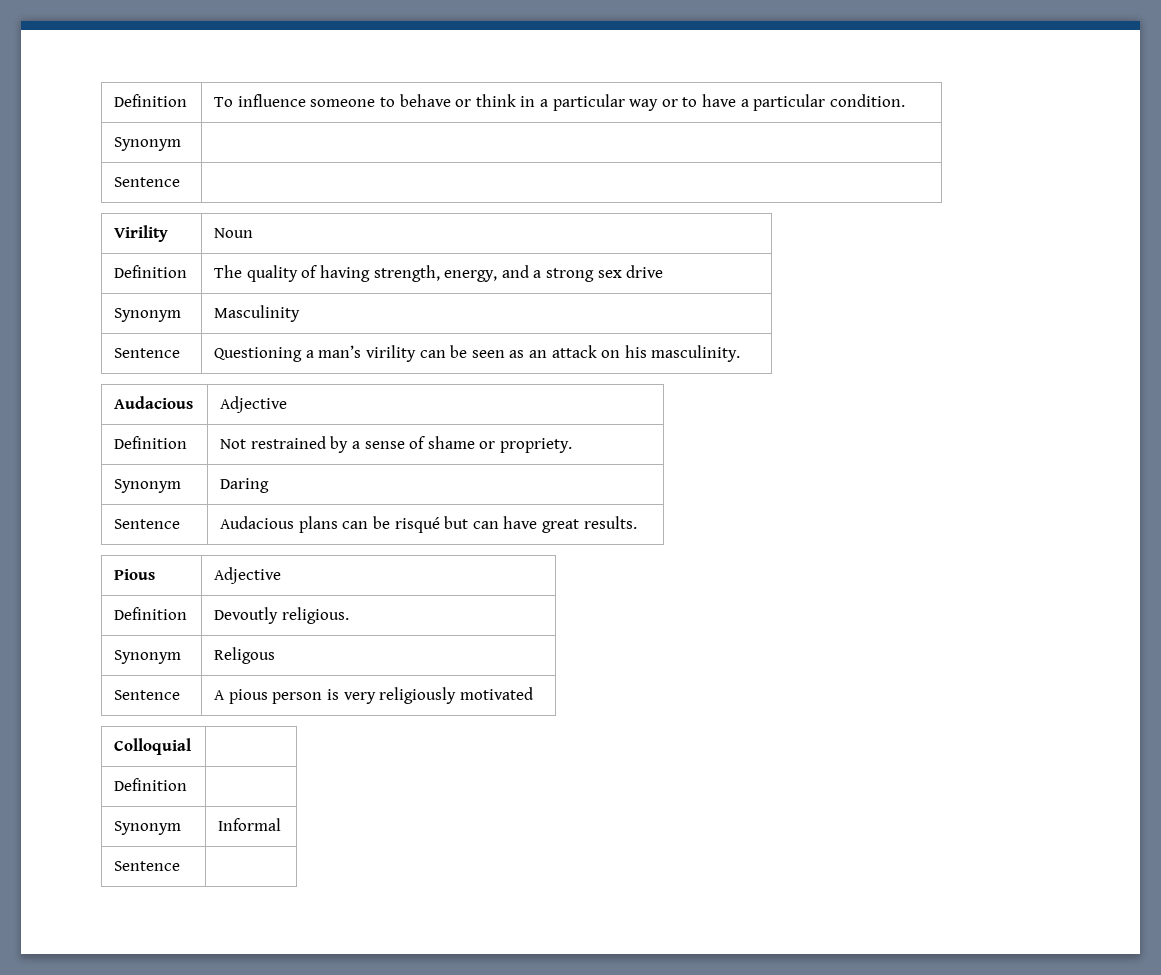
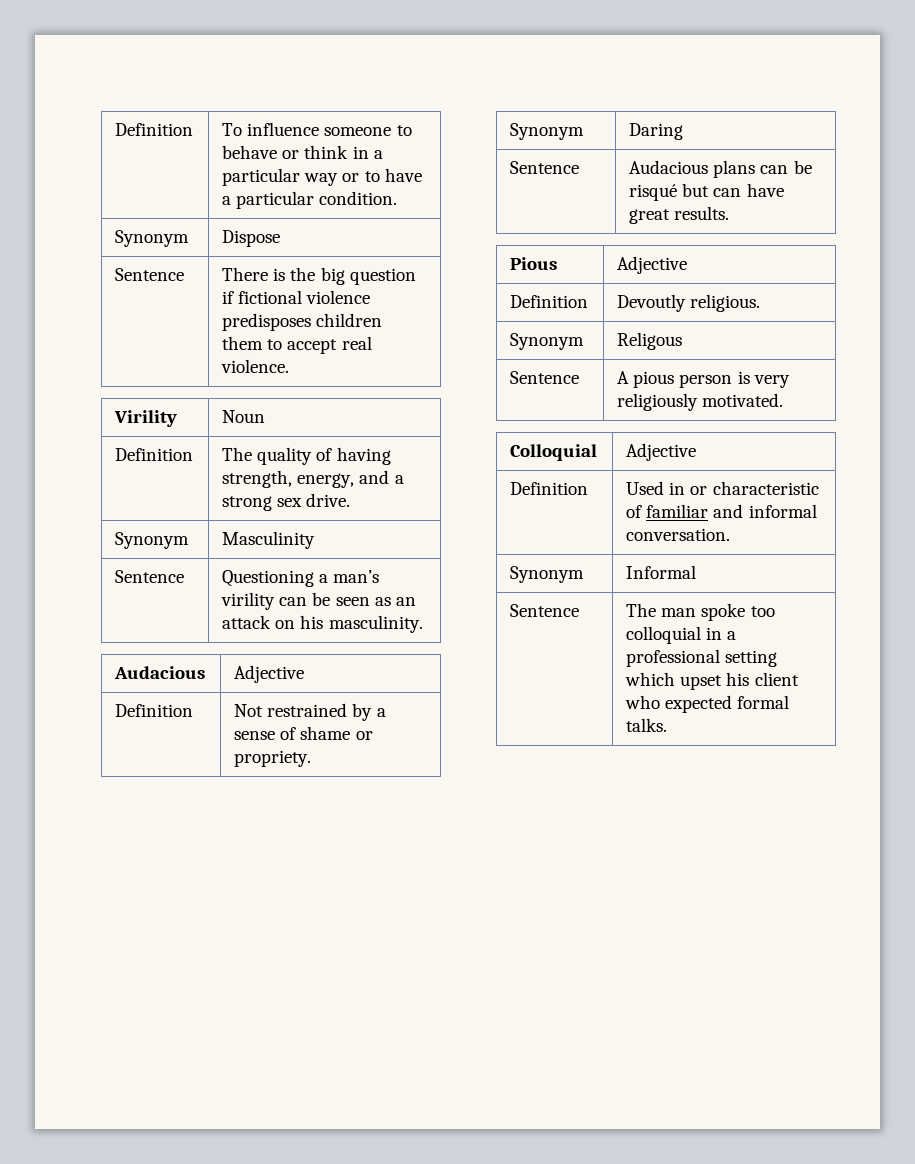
[114,177,181,187] // Sentence | -> [222,230,281,247] [115,268,185,281] [222,267,416,285] [222,290,371,304] [222,313,383,331] [222,336,372,354] [221,359,290,373] Dispose // Sentence | There is the big question if fictional violence predisposes children them to accept real violence.
[626,265,664,278] drive -> [306,493,351,507] drive.
[459,687,533,700] motivated -> [702,393,784,407] motivated.
[114,778,188,791] [114,821,182,835] [218,818,282,831] [114,861,181,871] // Definition | // Synonym | Informal // Sentence | -> [626,443,697,461] [510,482,589,495] [626,481,819,495] [626,504,817,518] [626,528,731,541] [510,566,585,583] [626,565,697,579] [510,604,580,617] [626,603,775,621] [626,626,737,644] [626,649,778,667] [625,672,799,690] [625,695,790,713] [626,718,668,732] Adjective // Definition | Used in or characteristic of familiar and informal conversation. // Synonym | Informal // Sentence | The man spoke too colloquial in a professional setting which upset his client who expected formal talks.

